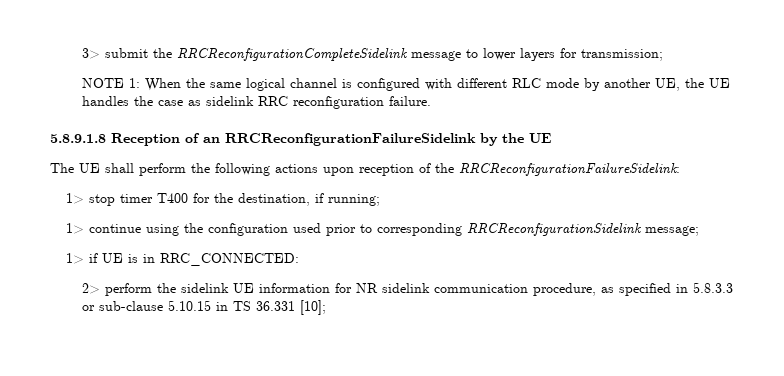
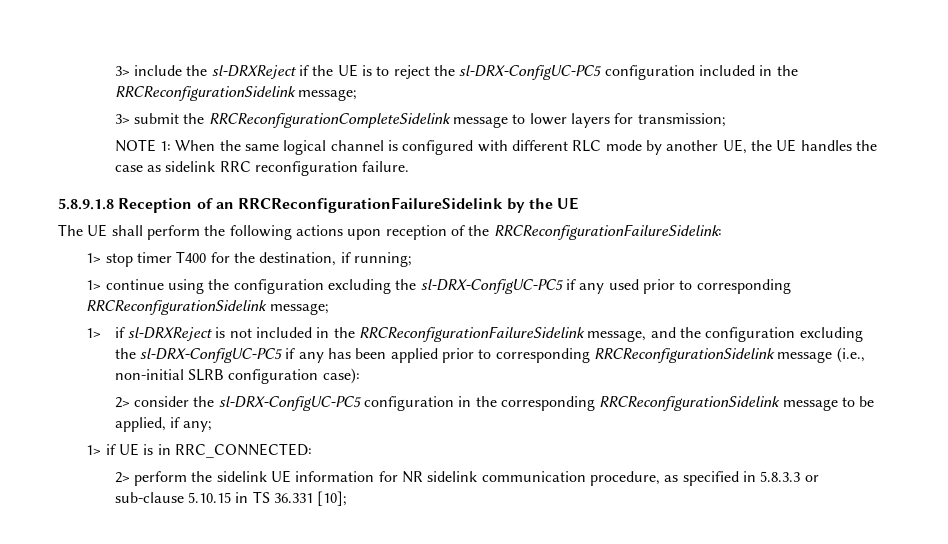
[82,48,101,59] 3> -> [114,64,798,80] [114,86,358,101] [114,114,130,124] 3> include the sl-DRXReject if the UE is to reject the sl-DRX-ConfigUC-PC5 configuration included in the RRCReconfigurationSidelink message; // 3>
(289, 229) none -> [327,279,605,294] excluding the sl-DRX-ConfigUC-PC5 if any
(700, 231) none -> [86,326,863,342] [114,347,865,363] [114,368,360,384] [114,396,875,411] [114,417,213,432] // 1> if sl-DRXReject is not included in the RRCReconfigurationFailureSidelink message, and the configuration excluding the sl-DRX-ConfigUC-PC5 if any has been applied prior to corresponding RRCReconfigurationSidelink message (i.e., non-initial SLRB configuration case): // 2> consider the sl-DRX-ConfigUC-PC5 configuration in the corresponding RRCReconfigurationSidelink message to be applied, if any;

